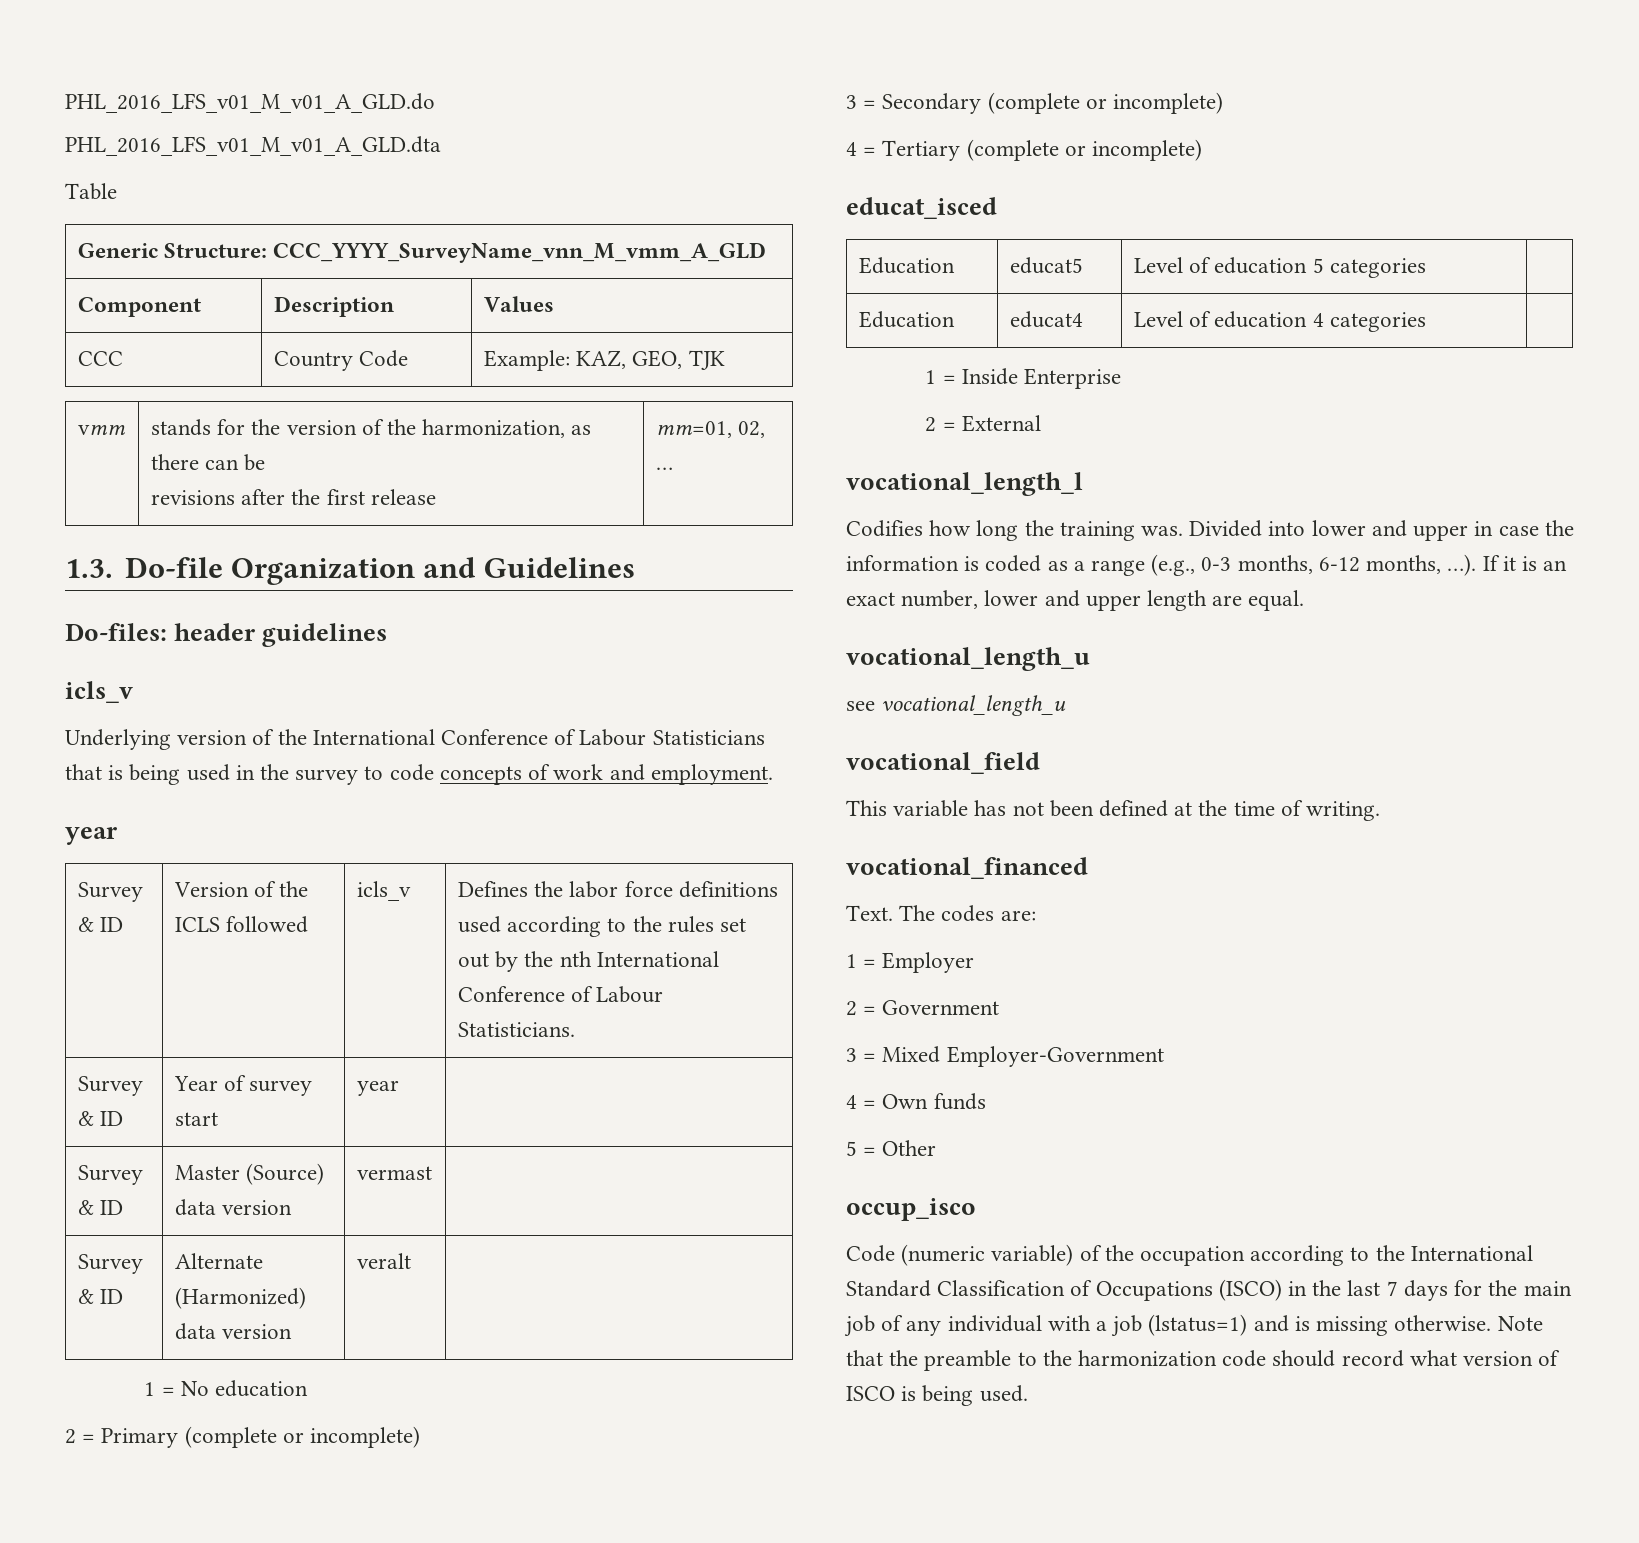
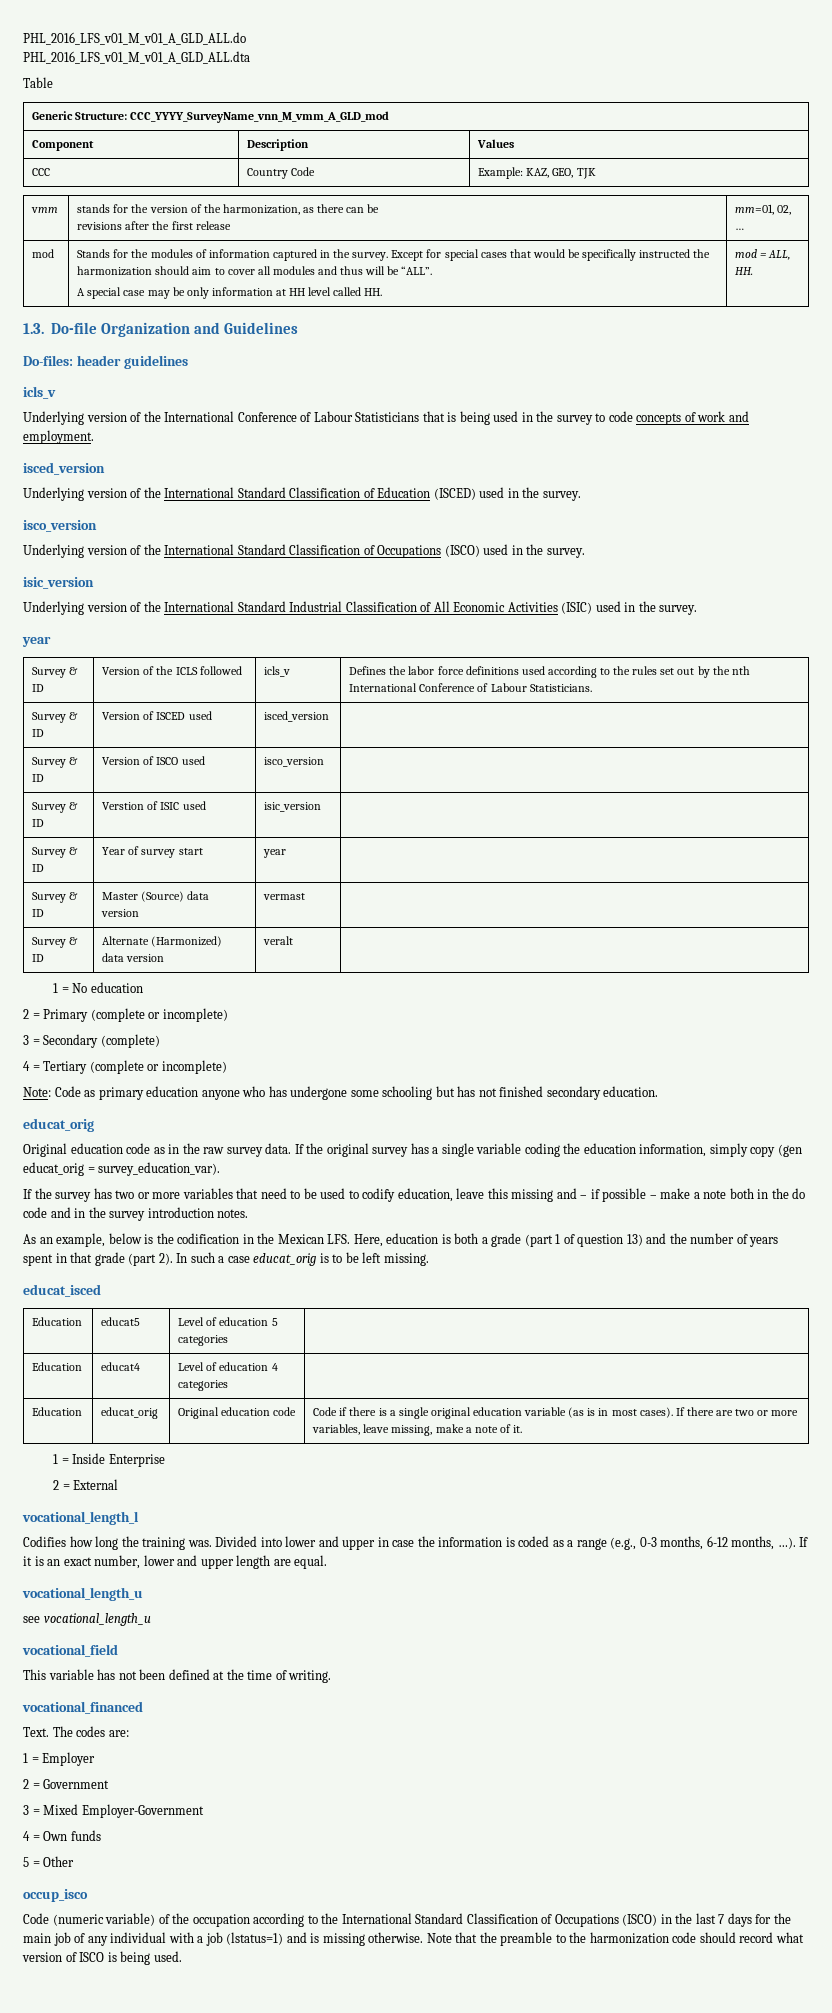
[65,93,435,113] [65,136,441,156] PHL_2016_LFS_v01_M_v01_A_GLD.do // PHL_2016_LFS_v01_M_v01_A_GLD.dta -> [23,32,246,45] [23,51,250,64] PHL_2016_LFS_v01_M_v01_A_GLD_ALL.do // PHL_2016_LFS_v01_M_v01_A_GLD_ALL.dta
[273,242,767,263] CCC_YYYY_SurveyName_vnn_M_vmm_A_GLD -> [130,111,390,123] CCC_YYYY_SurveyName_vnn_M_vmm_A_GLD_mod
(673, 468) none -> [32,249,55,258] [77,249,711,261] [77,266,433,276] [77,287,383,299] [735,249,791,260] [735,267,754,275] // mod | Stands for the modules of information captured in the survey. Except for special cases that would be specifically instructed the harmonization should aim to cover all modules and thus will be “ALL”. // A special case may be only information at HH level called HH. | mod = ALL, HH.
(773, 774) none -> [23,462,105,475] [23,487,581,501] [23,520,97,532] [23,544,585,558] [23,577,94,589] [23,601,698,615] // isced_version // Underlying version of the International Standard Classification of Education (ISCED) used in the survey. // isco_version // Underlying version of the International Standard Classification of Occupations (ISCO) used in the survey. // isic_version // Underlying version of the International Standard Industrial Classification of All Economic Activities (ISIC) used in the survey.
(575, 1029) none -> [32,712,79,723] [32,729,45,737] [102,711,212,720] [264,711,330,722] [32,757,79,768] [32,774,45,782] [102,756,205,765] [264,757,325,767] [32,802,79,813] [32,819,45,827] [102,801,206,810] [264,802,322,812] // Survey & ID | Version of ISCED used | isced_version | // Survey & ID | Version of ISCO used | isco_version | // Survey & ID | Verstion of ISIC used | isic_version |
[987,92,1224,114] (complete or incomplete) -> [100,1034,160,1048] (complete)
(1203, 150) none -> [23,1086,659,1100] [23,1118,94,1132] [23,1143,802,1157] [23,1162,221,1176] [23,1188,806,1202] [23,1207,249,1221] [23,1233,779,1247] [23,1252,429,1266] // Note: Code as primary education anyone who has undergone some schooling but has not finished secondary education. // educat_orig // Original education code as in the raw survey data. If the original survey has a single variable coding the education information, simply copy (gen educat_orig = survey_education_var). // If the survey has two or more variables that need to be used to codify education, leave this missing and – if possible – make a note both in the do code and in the survey introduction notes. // As an example, below is the codification in the Mexican LFS. Here, education is both a grade (part 1 of question 13) and the number of years spent in that grade (part 2). In such a case educat_orig is to be left missing.
(1426, 322) none -> [32,1407,83,1416] [101,1407,159,1419] [178,1407,297,1419] [313,1407,799,1419] [312,1424,523,1436] // Education | educat_orig | Original education code | Code if there is a single original education variable (as is in most cases). If there are two or more variables, leave missing, make a note of it.

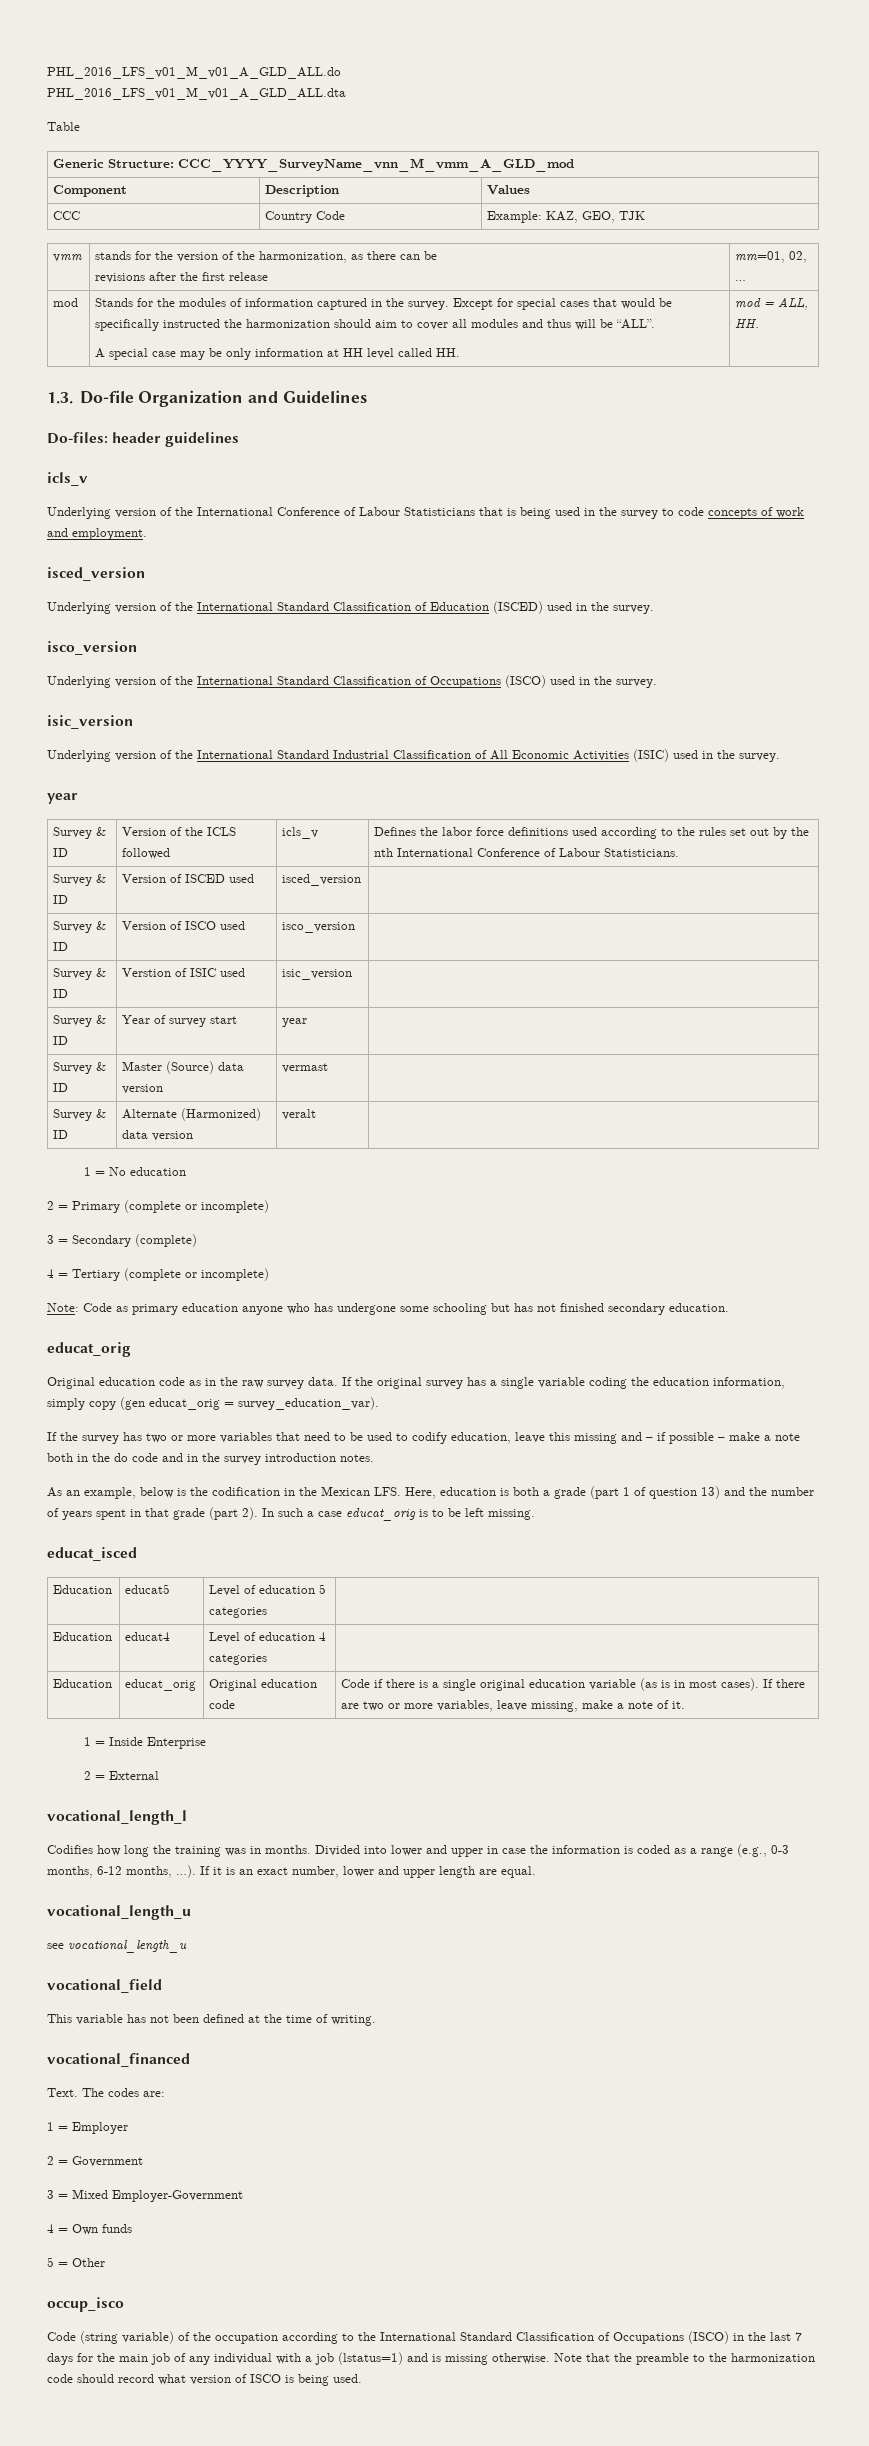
[187,1540,212,1547] was. -> [225,1845,311,1856] was in months.
[52,1914,104,1926] (numeric -> [80,2331,118,2344] (string

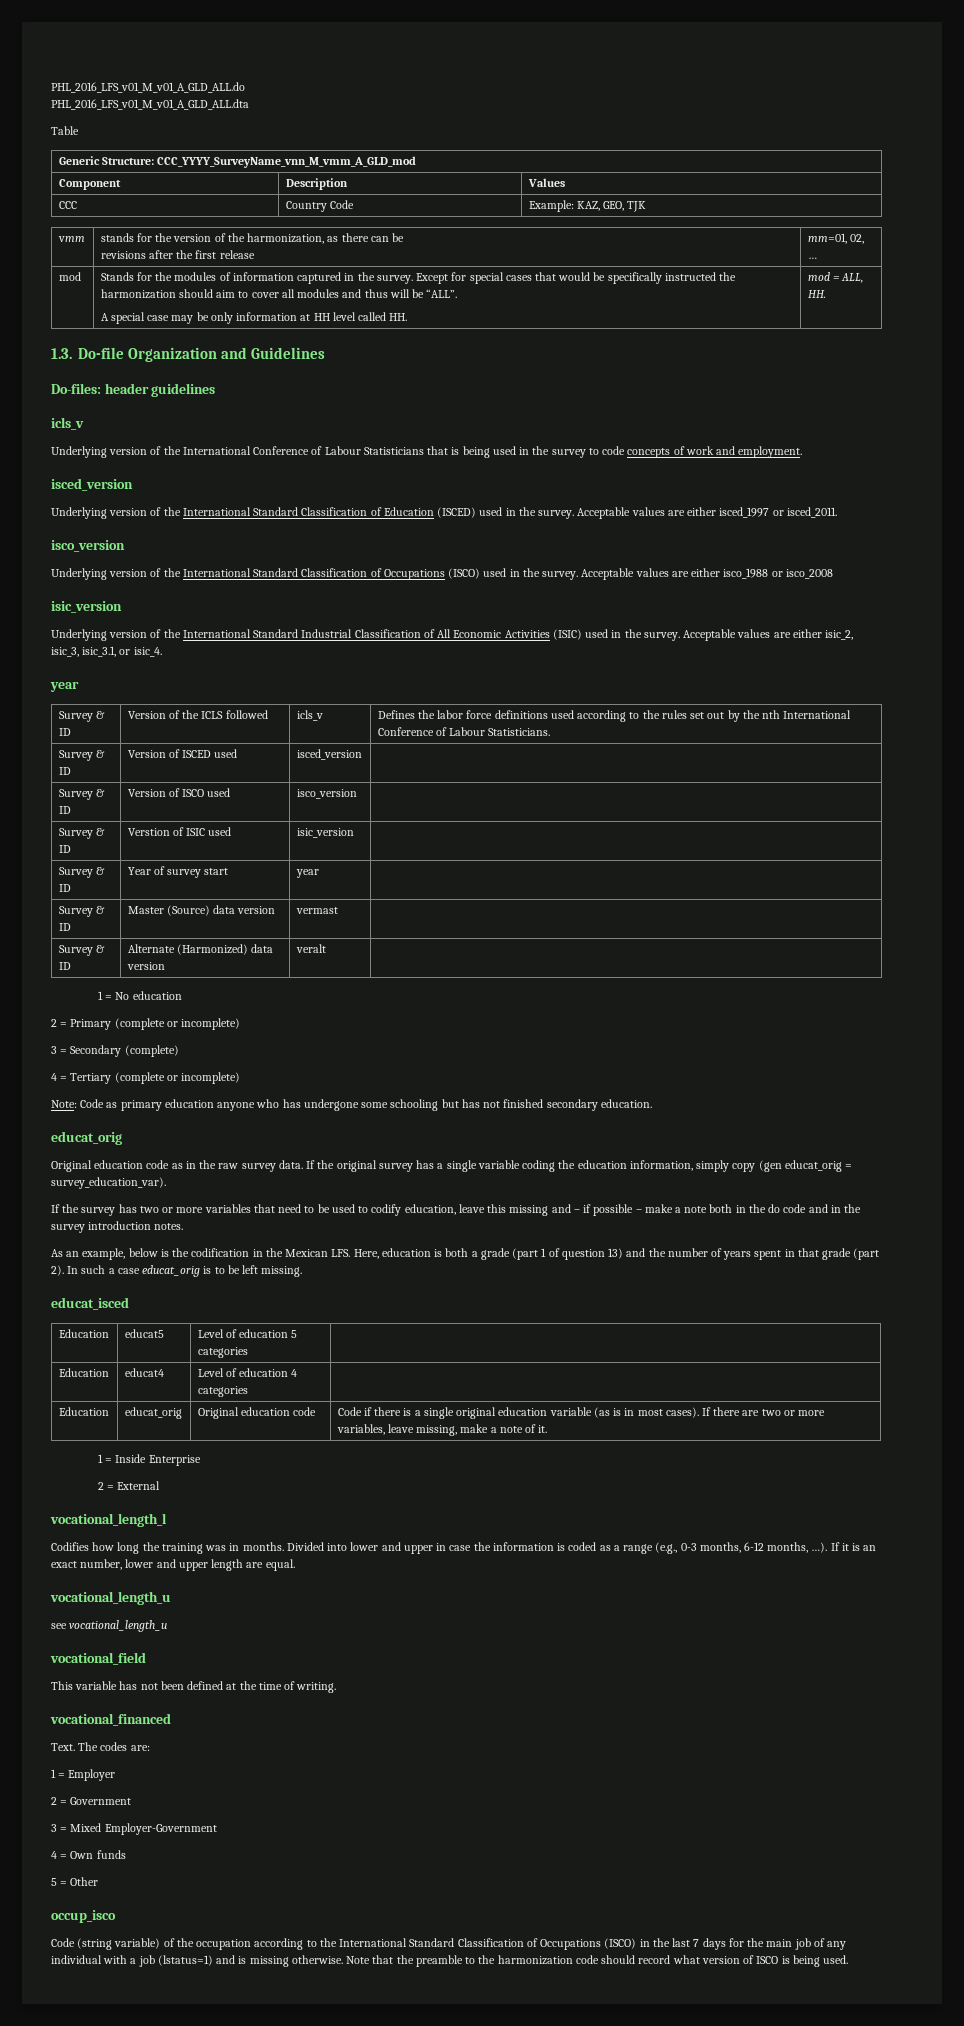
(654, 609) none -> [577,507,837,519] Acceptable values are either isced_1997 or isced_2011.
(657, 683) none -> [581,568,833,580] Acceptable values are either isco_1988 or isco_2008
(780, 757) none -> [683,629,854,641] [51,646,162,657] Acceptable values are either isic_2, isic_3, isic_3.1, or isic_4.

